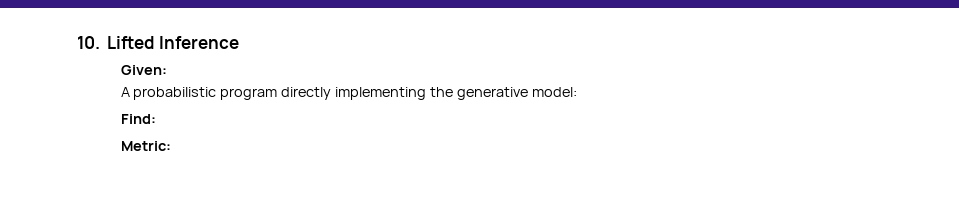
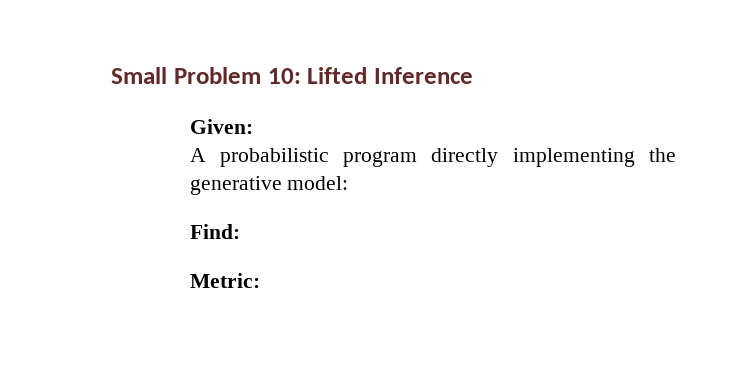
[77,36,100,49] 10. -> [111,67,301,84] Small Problem 10:

